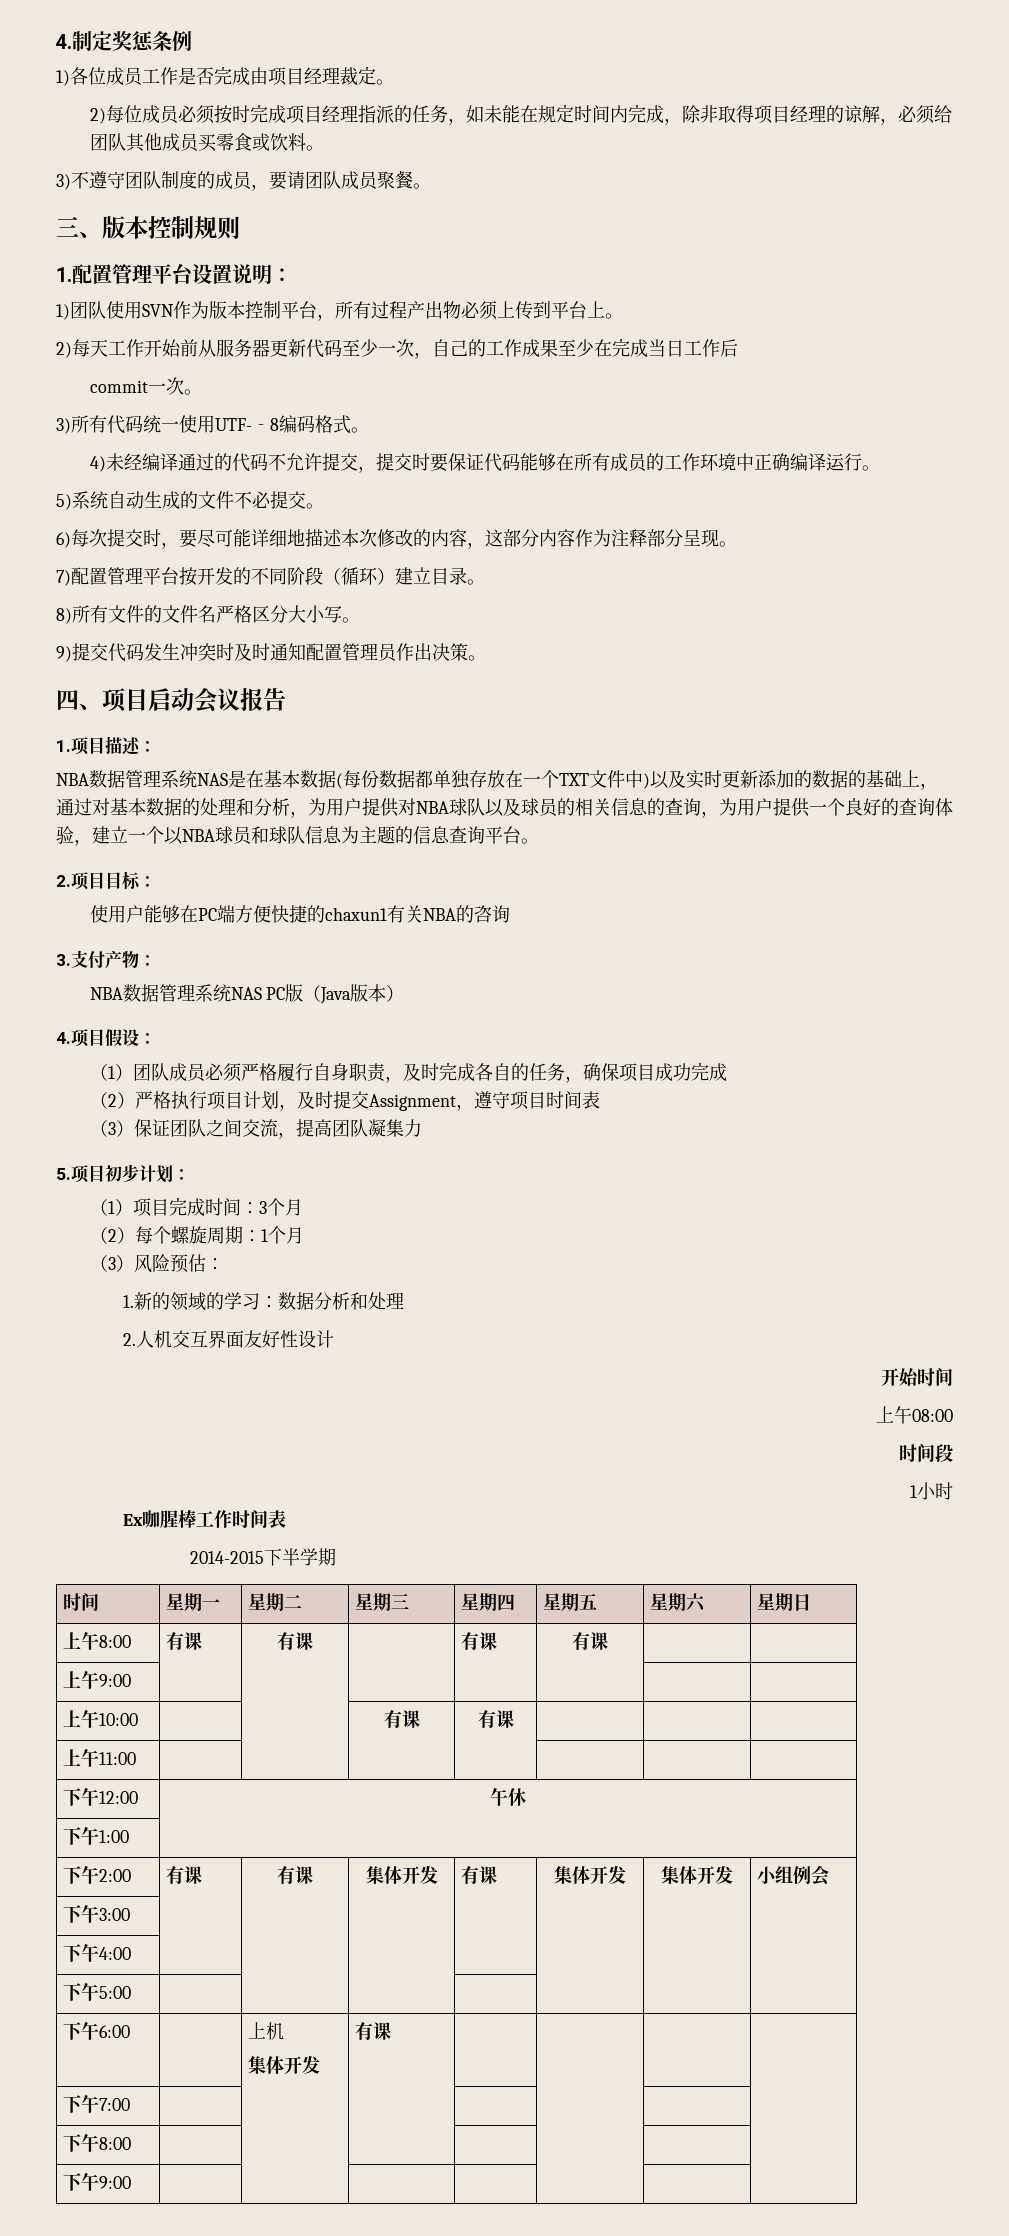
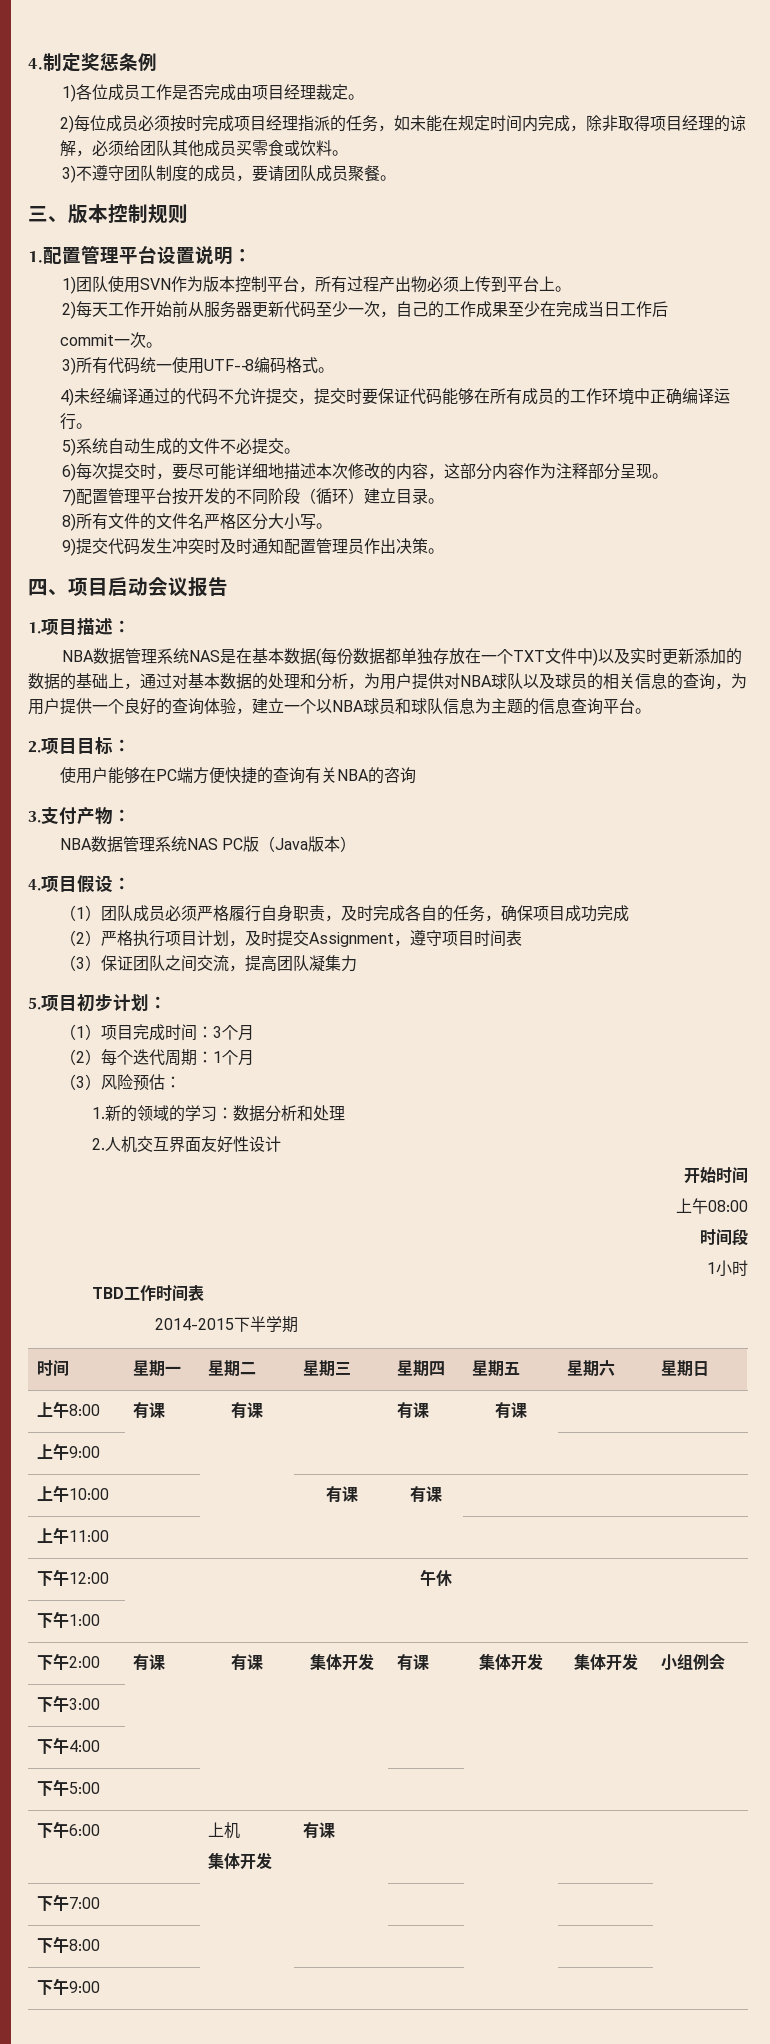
[324,907,387,921] chaxun1 -> [272,767,305,784] 查询
[170,1226,207,1244] 螺旋 -> [132,1049,165,1066] 迭代
[123,1510,197,1528] Ex咖腥棒 -> [91,1287,124,1299] TBD

